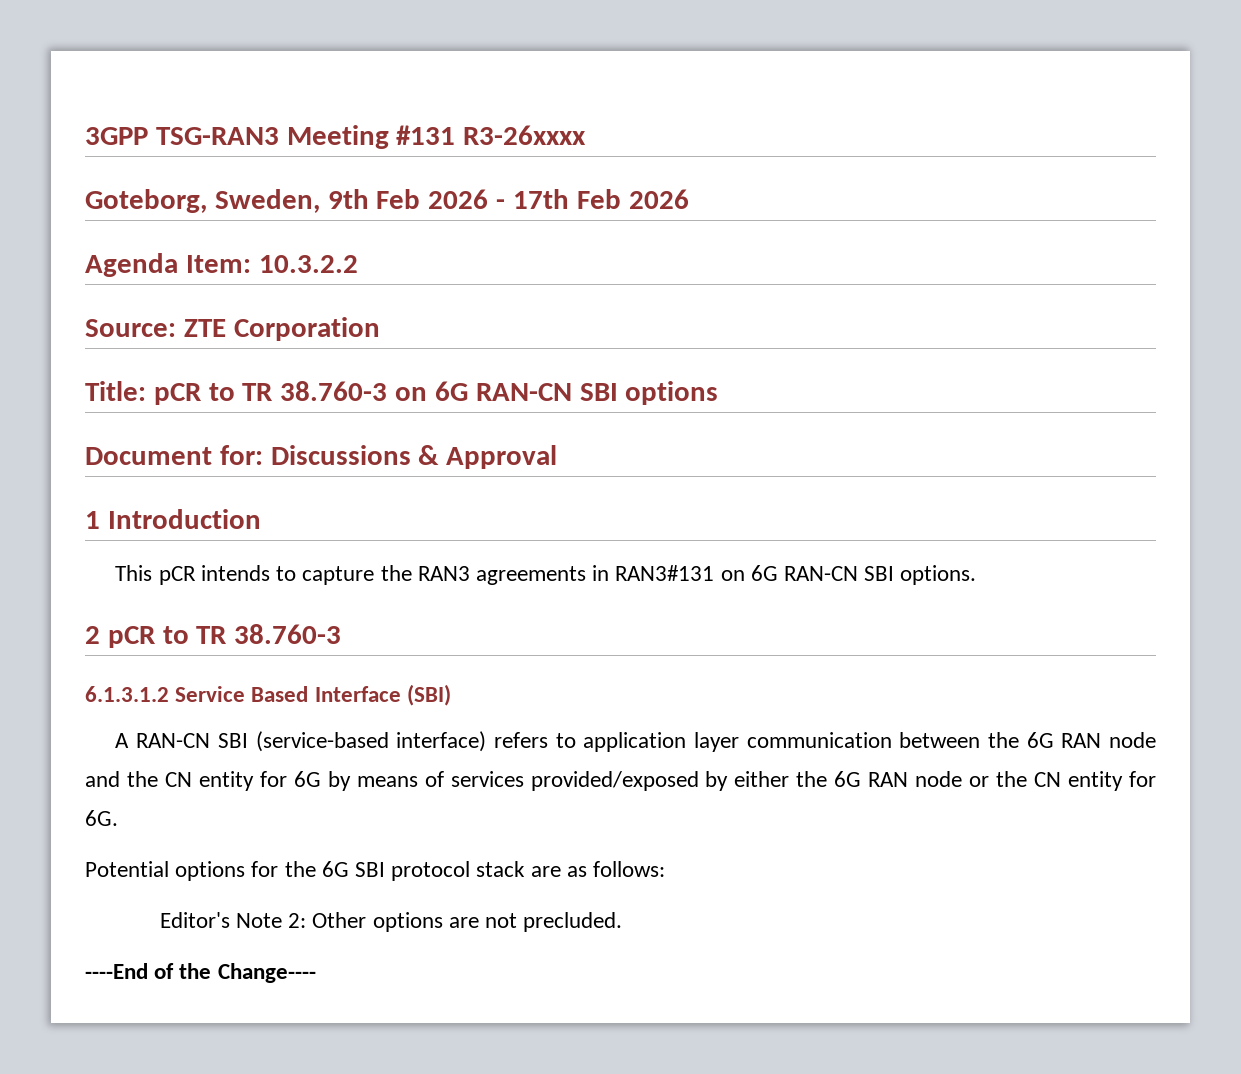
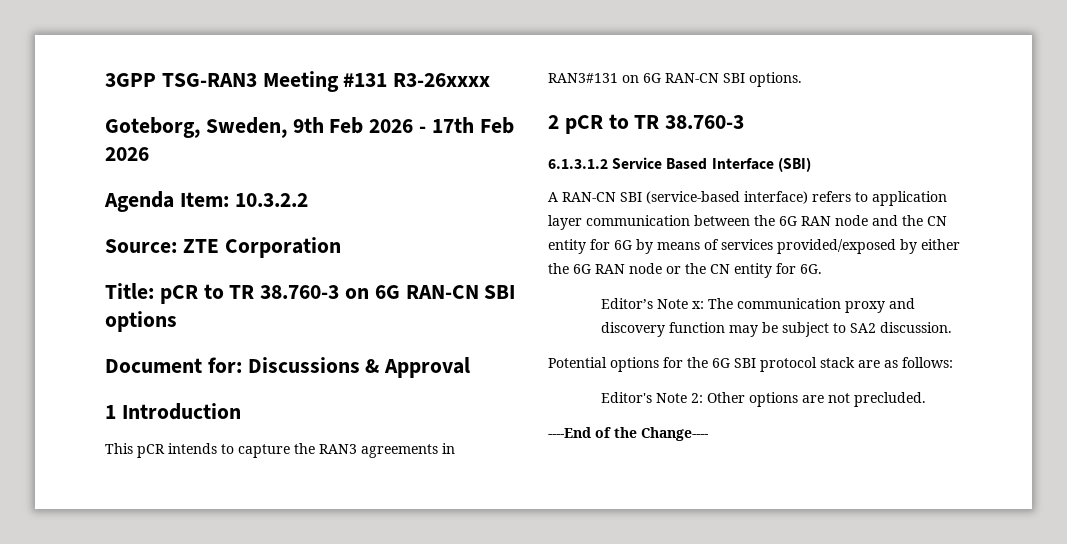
(118, 818) none -> [601,298,916,313] [601,322,953,337] // Editor’s Note x: The communication proxy and discovery function may be subject to SA2 discussion.

